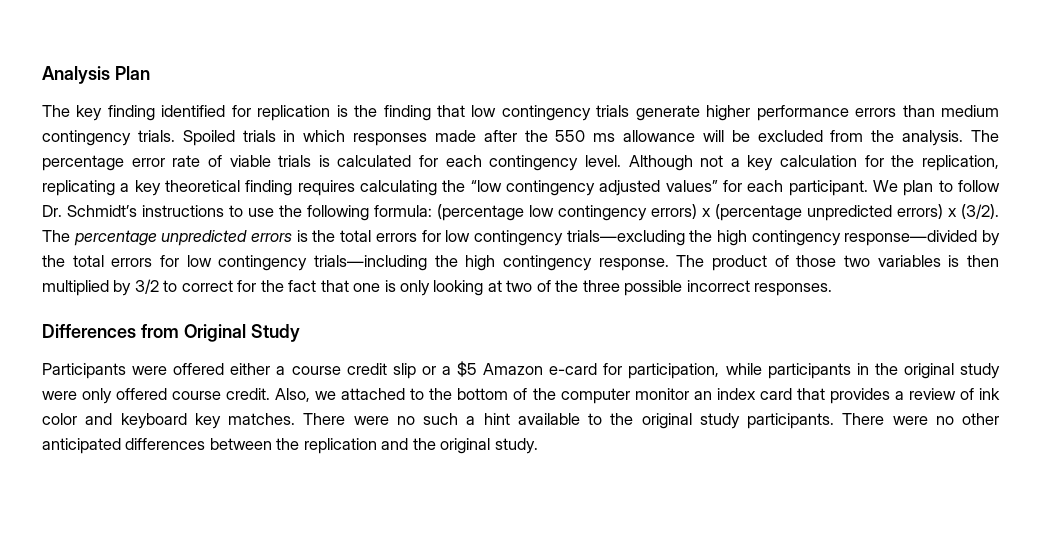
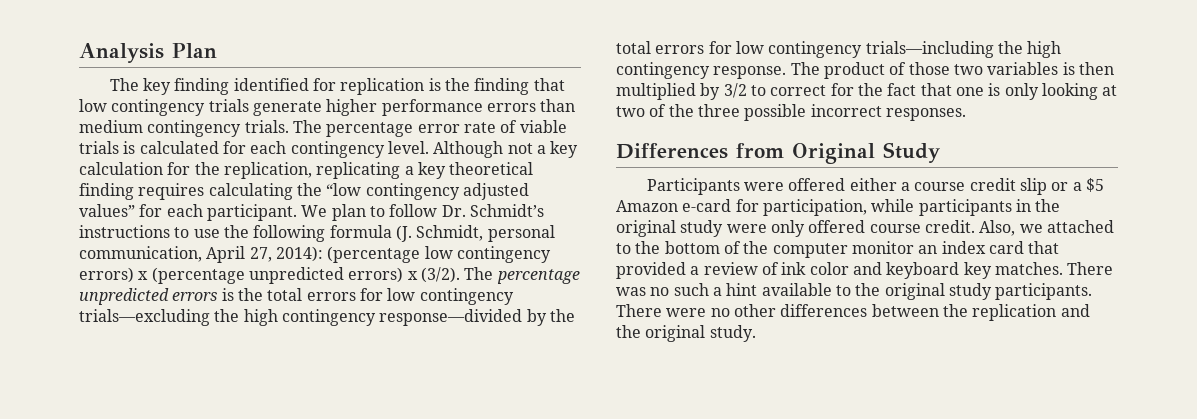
[182,130,964,146] Spoiled trials in which responses made after the 550 ms allowance will be excluded from the analysis. -> (289, 126) none
[374,205,432,217] formula: -> [329,225,555,242] [79,246,323,263] formula (J. Schmidt, personal communication, April 27, 2014):
[829,388,890,404] provides -> [616,262,686,279] provided
[353,416,389,425] were -> [616,287,646,296] was
[42,438,121,454] anticipated -> (776, 310) none

